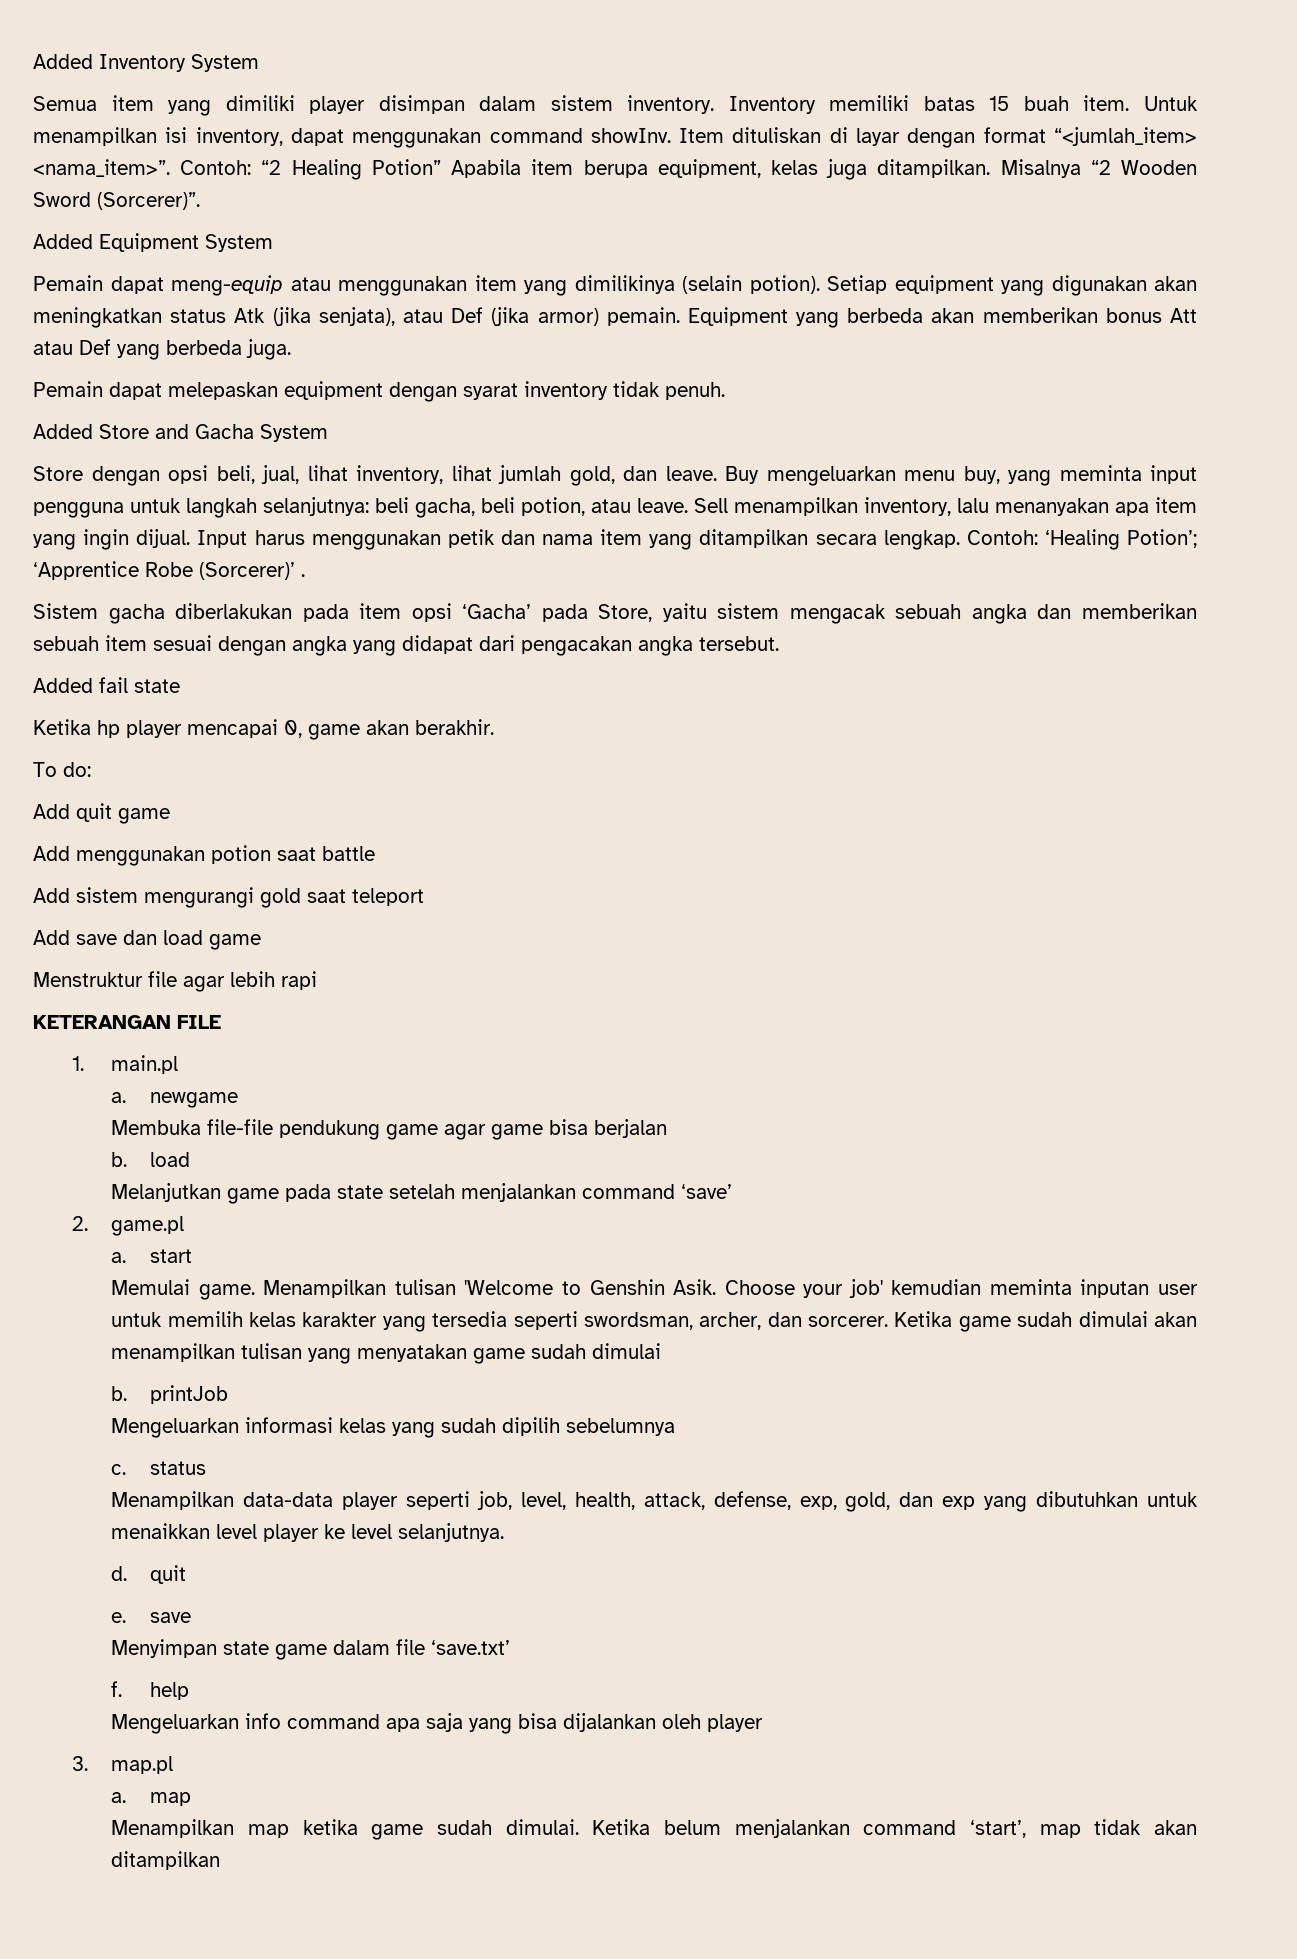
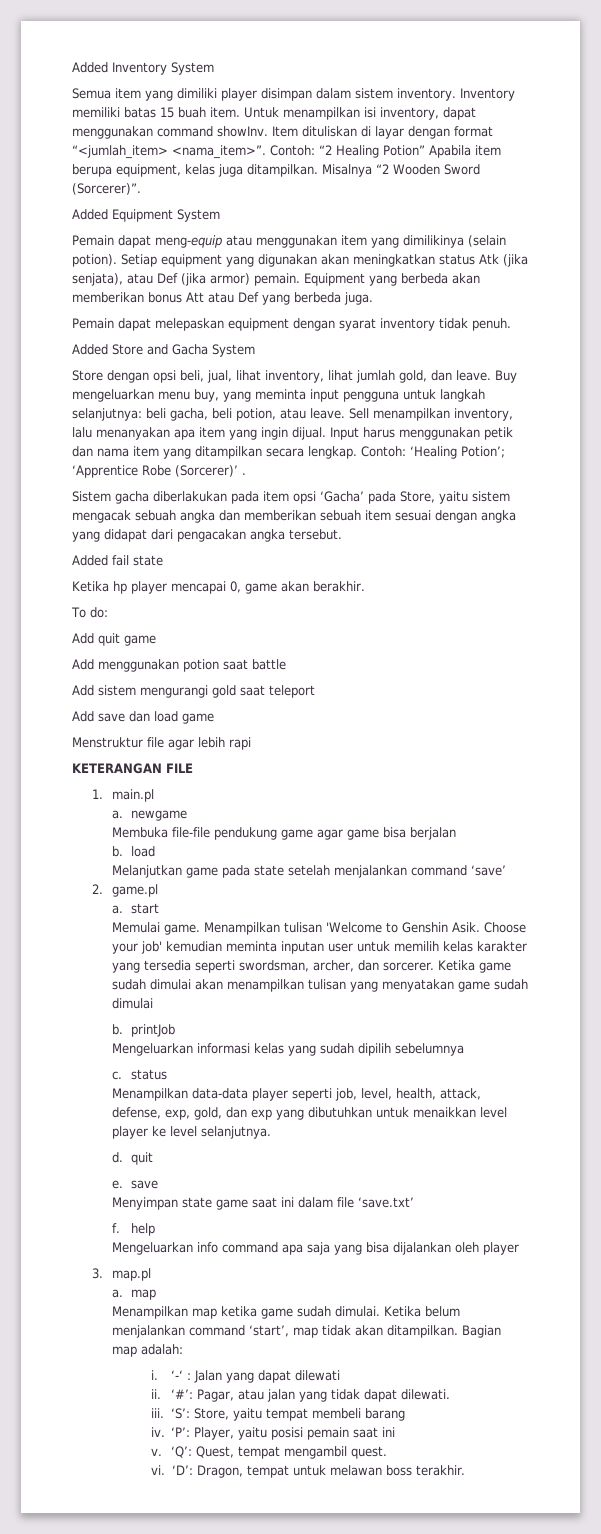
(328, 1652) none -> [251,1197,294,1208] saat ini
[111,1851,221,1870] ditampilkan -> [386,1325,501,1338] [111,1344,183,1357] [151,1370,340,1383] [151,1389,450,1402] [151,1408,405,1421] [151,1427,396,1440] [151,1446,387,1459] [151,1465,466,1478] ditampilkan. Bagian map adalah: // i. ‘-‘ : Jalan yang dapat dilewati // ii. ‘#’: Pagar, atau jalan yang tidak dapat dilewati. // iii. ‘S’: Store, yaitu tempat membeli barang // iv. ‘P’: Player, yaitu posisi pemain saat ini // v. ‘Q’: Quest, tempat mengambil quest. // vi. ‘D’: Dragon, tempat untuk melawan boss terakhir.

